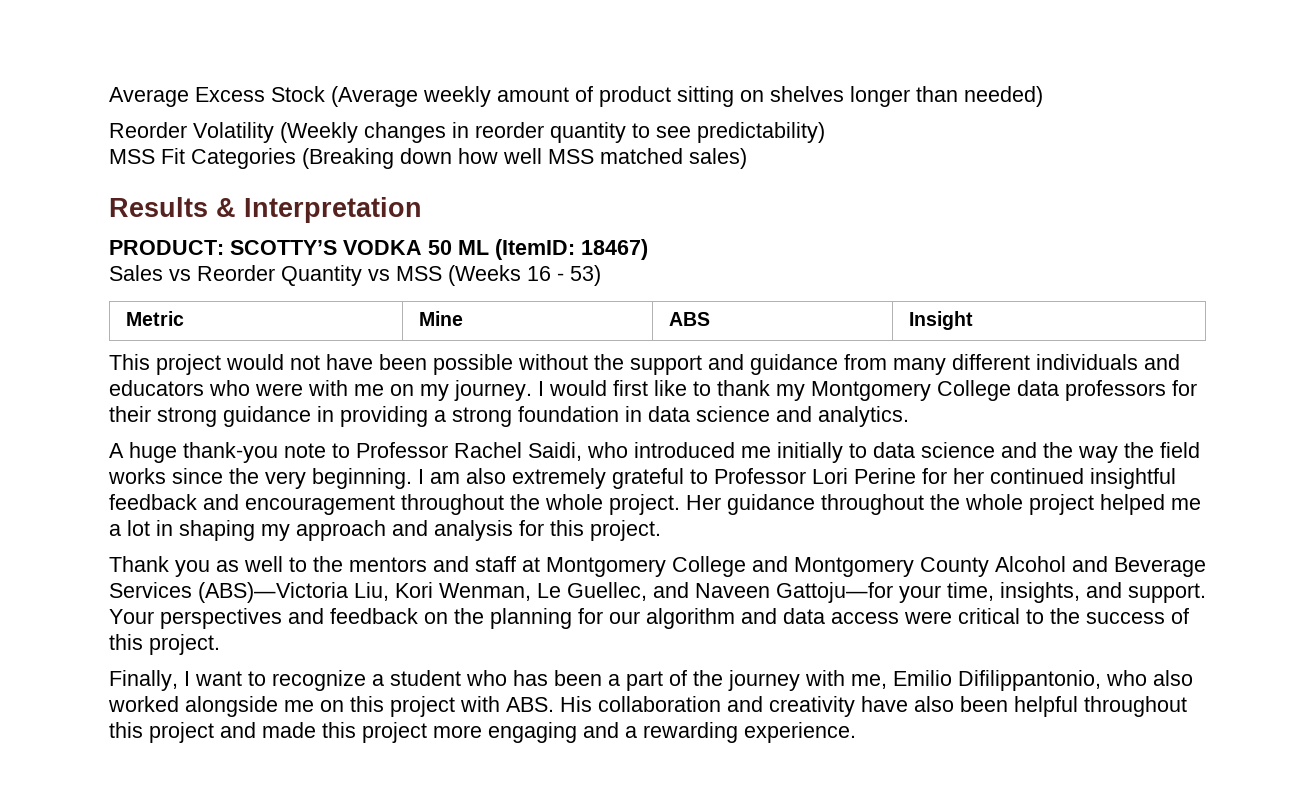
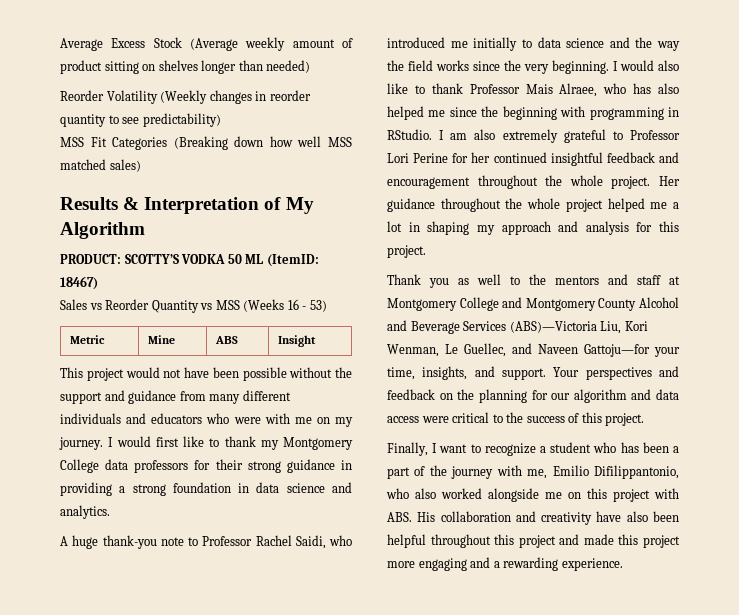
(422, 210) none -> [264,197,314,214] [60,222,145,239] of My Algorithm
(424, 476) none -> [620,60,679,71] [387,83,679,97] [387,106,679,120] [387,129,445,140] would also like to thank Professor Mais Alraee, who has also helped me since the beginning with programming in RStudio. I

